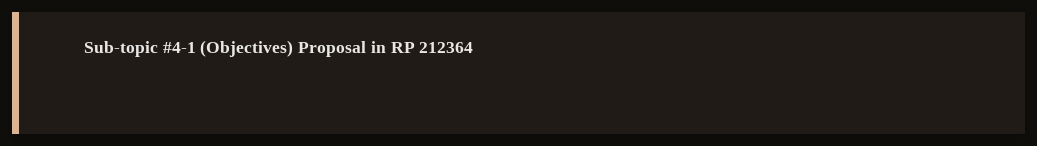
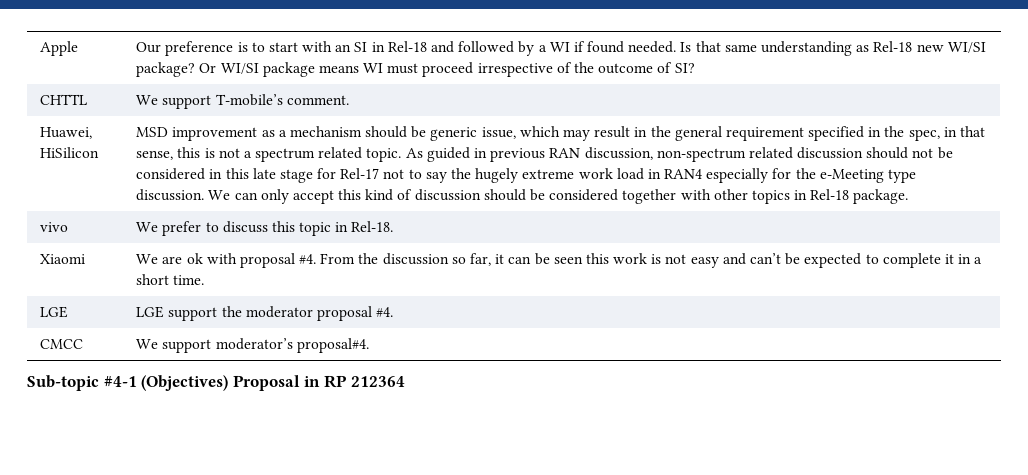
(84, 49) none -> [40,41,79,56] [136,41,986,56] [136,62,695,77] [40,94,88,105] [136,94,349,109] [40,127,93,139] [40,147,100,158] [136,126,986,141] [136,147,953,162] [136,168,917,183] [136,189,909,204] [40,222,69,232] [136,221,394,236] [40,254,86,264] [136,253,983,268] [136,274,205,285] [40,306,69,318] [136,306,394,321] [40,339,84,349] [136,338,369,353] Apple | Our preference is to start with an SI in Rel-18 and followed by a WI if found needed. Is that same understanding as Rel-18 new WI/SI package? Or WI/SI package means WI must proceed irrespective of the outcome of SI? // CHTTL | We support T-mobile’s comment. // Huawei, HiSilicon | MSD improvement as a mechanism should be generic issue, which may result in the general requirement specified in the spec, in that sense, this is not a spectrum related topic. As guided in previous RAN discussion, non-spectrum related discussion should not be considered in this late stage for Rel-17 not to say the hugely extreme work load in RAN4 especially for the e-Meeting type discussion. We can only accept this kind of discussion should be considered together with other topics in Rel-18 package. // vivo | We prefer to discuss this topic in Rel-18. // Xiaomi | We are ok with proposal #4. From the discussion so far, it can be seen this work is not easy and can’t be expected to complete it in a short time. // LGE | LGE support the moderator proposal #4. // CMCC | We support moderator’s proposal#4. //

